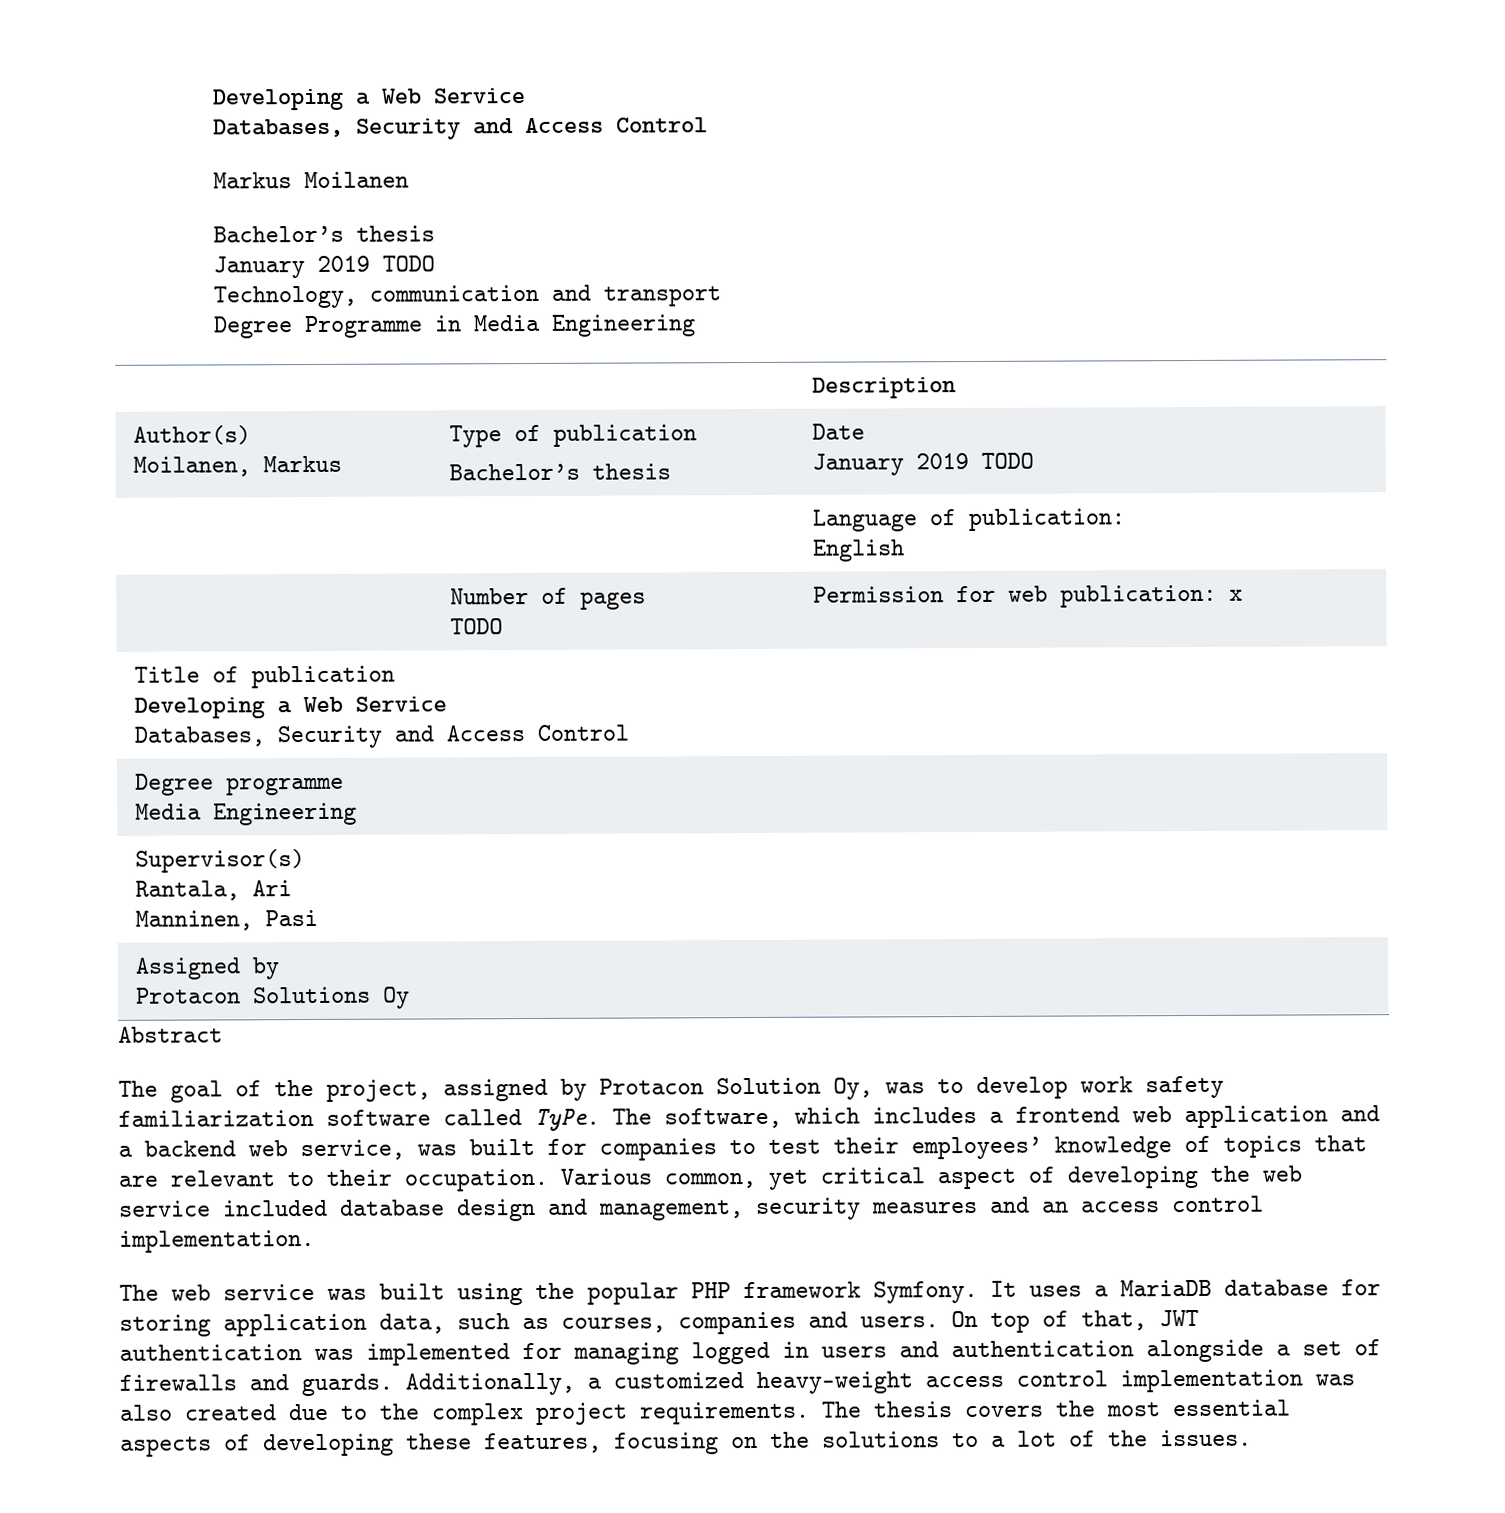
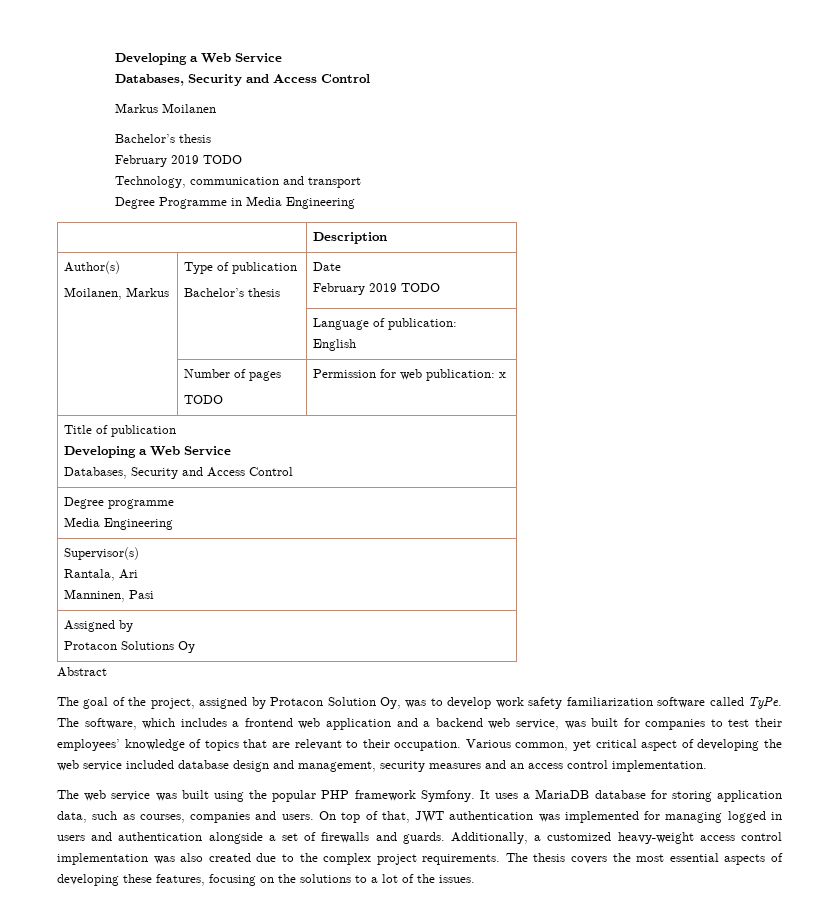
[213,256,306,279] January -> [114,155,167,167] February
[812,453,905,476] January -> [312,283,365,295] February

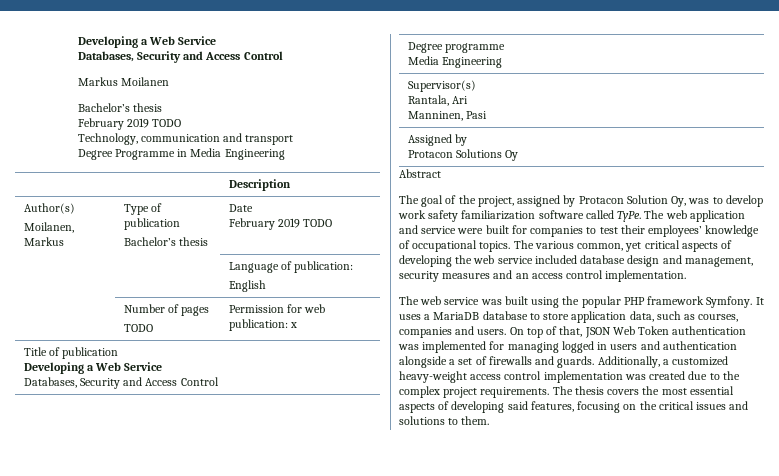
[84,718,586,730] software, which includes a frontend web application and a backend web service, was -> [665,210,745,222] [399,225,484,234] web application and service were
[204,739,511,751] topics that are relevant to their occupation. Various -> [412,240,574,252] occupational topics. The various
[641,740,678,751] aspect -> [681,242,718,252] aspects
[650,790,712,802] for storing -> [529,313,570,320] to store
[415,811,445,823] JWT -> [584,326,670,338] JSON Web Token
[180,853,204,862] also -> (646, 377) none
[123,874,152,883] these -> [507,401,528,410] said
[300,874,475,883] solutions to a lot of the issues. -> [658,401,749,410] [399,416,490,425] critical issues and solutions to them.

